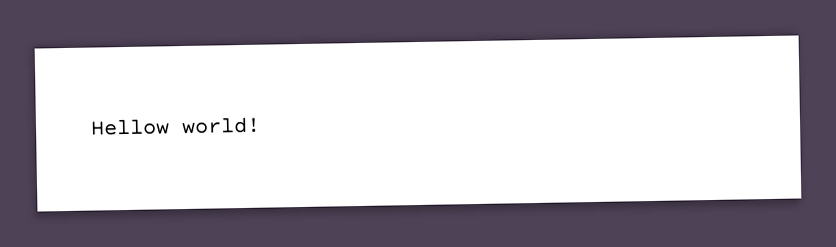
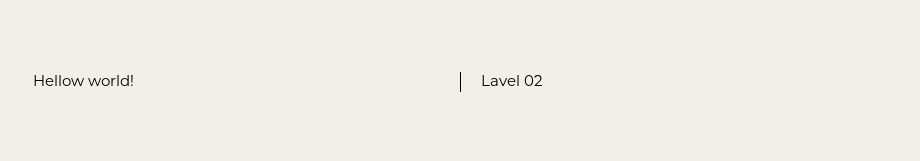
(261, 125) none -> [481,75,544,86] // Lavel 02

